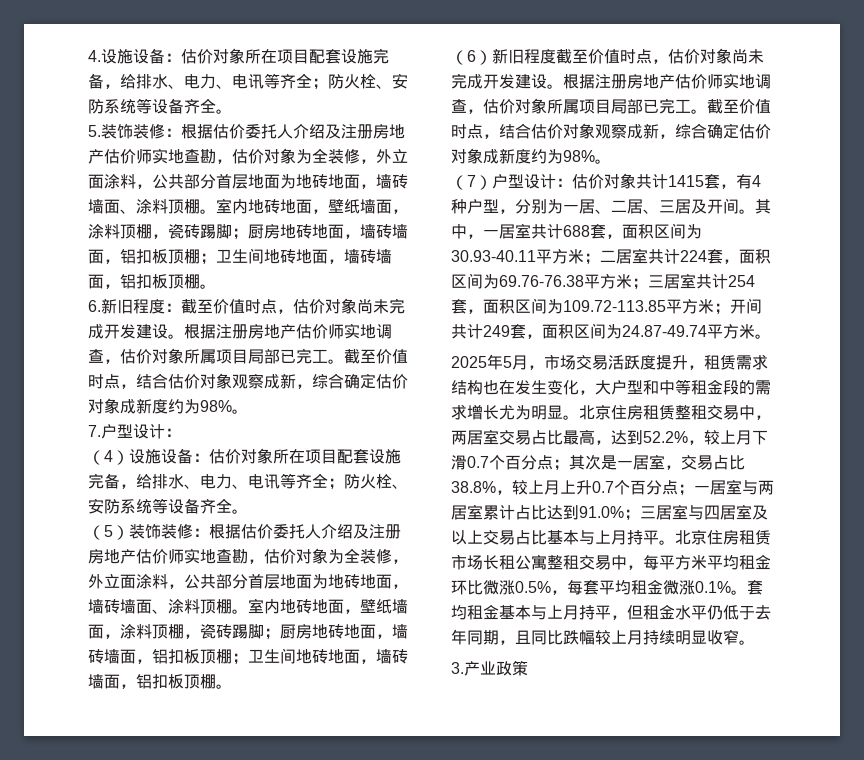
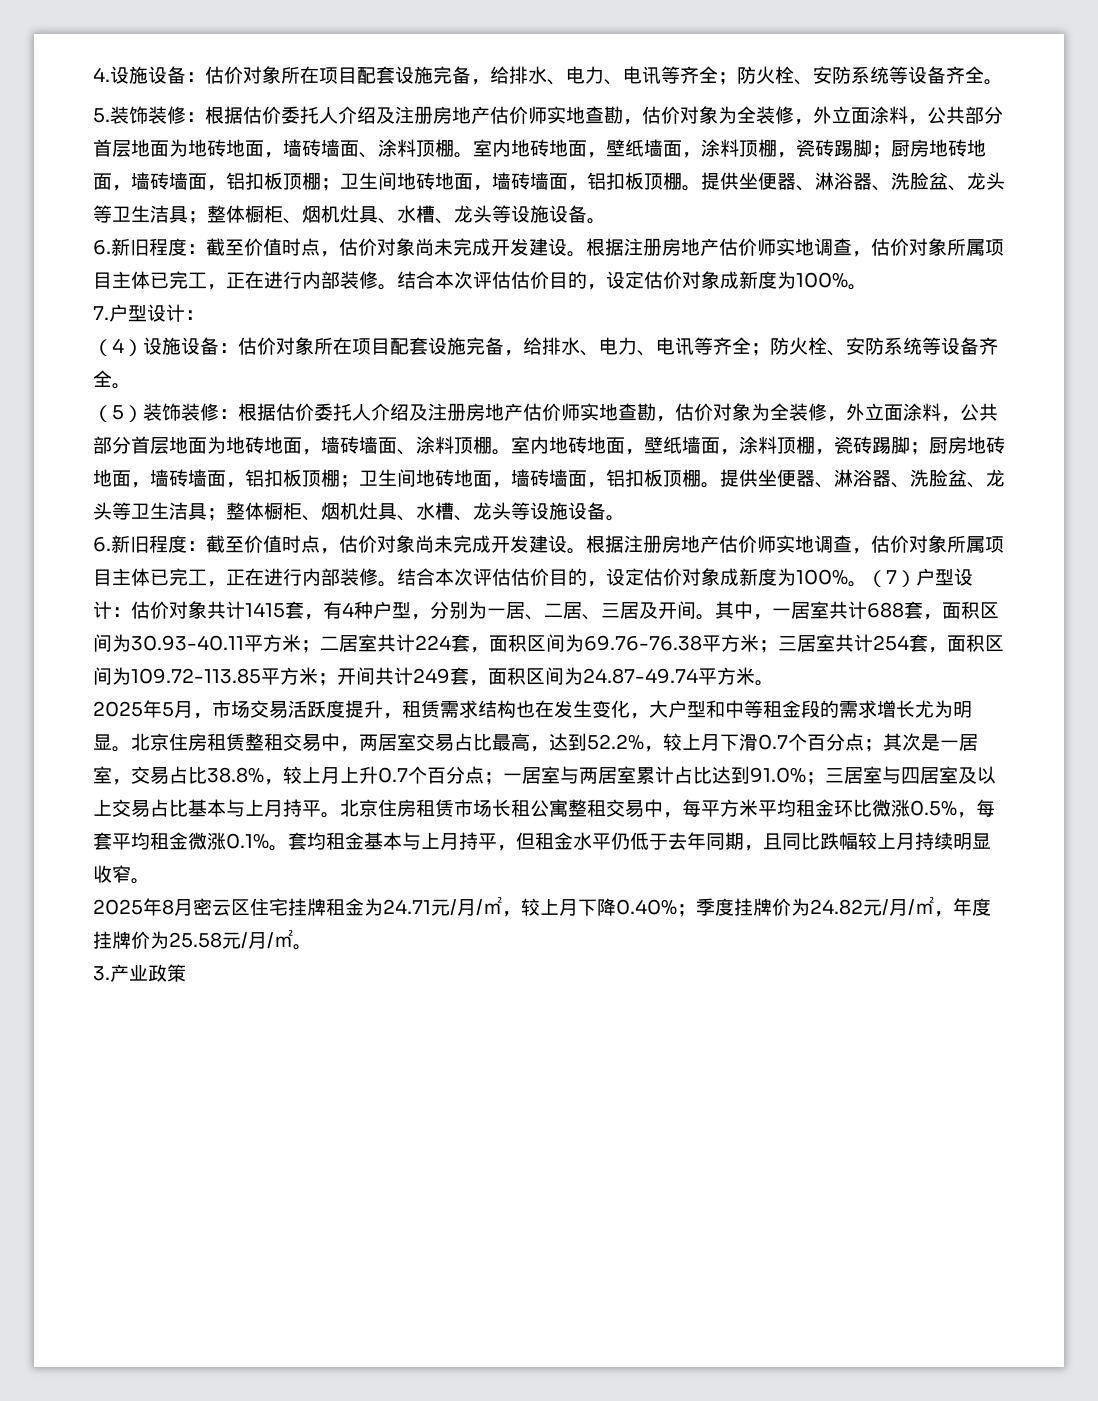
(216, 286) none -> [701,172,1005,191] [93,205,606,224] 提供坐便器、淋浴器、洗脸盆、龙头等卫生洁具；整体橱柜、烟机灶具、水槽、龙头等设施设备。
[248,348,408,364] [88,373,408,389] [88,398,232,414] 局部已完工。截至价值时点，结合估价对象观察成新，综合确定估价对象成新度约为98% -> [112,271,848,290] 主体已完工，正在进行内部装修。结合本次评估估价目的，设定估价对象成新度为100%
[451,48,556,65] // （6）新旧程度 -> [720,469,1005,488] [93,502,625,521] [93,535,206,553] 提供坐便器、淋浴器、洗脸盆、龙头等卫生洁具；整体橱柜、烟机灶具、水槽、龙头等设施设备。 // 6.新旧程度：
[611,98,771,114] [451,123,771,139] [451,148,611,164] 局部已完工。截至价值时点，结合估价对象观察成新，综合确定估价对象成新度约为98%。 // -> [112,568,867,587] 主体已完工，正在进行内部装修。结合本次评估估价目的，设定估价对象成新度为100%。
(755, 642) none -> [93,896,991,917] [93,929,312,950] // 2025年8月密云区住宅挂牌租金为24.71元/月/㎡，较上月下降0.40%；季度挂牌价为24.82元/月/㎡，年度挂牌价为25.58元/月/㎡。

